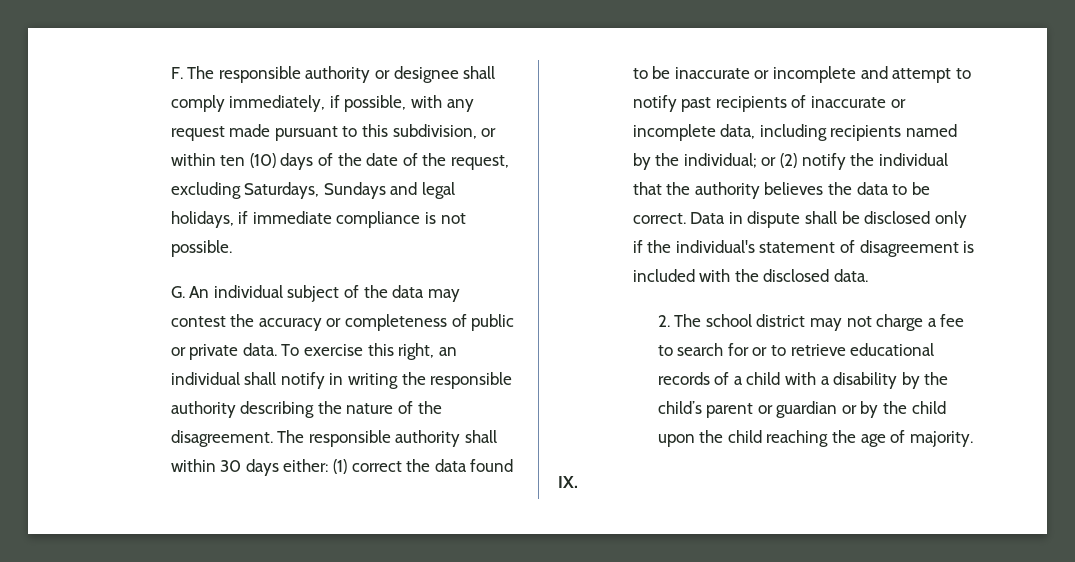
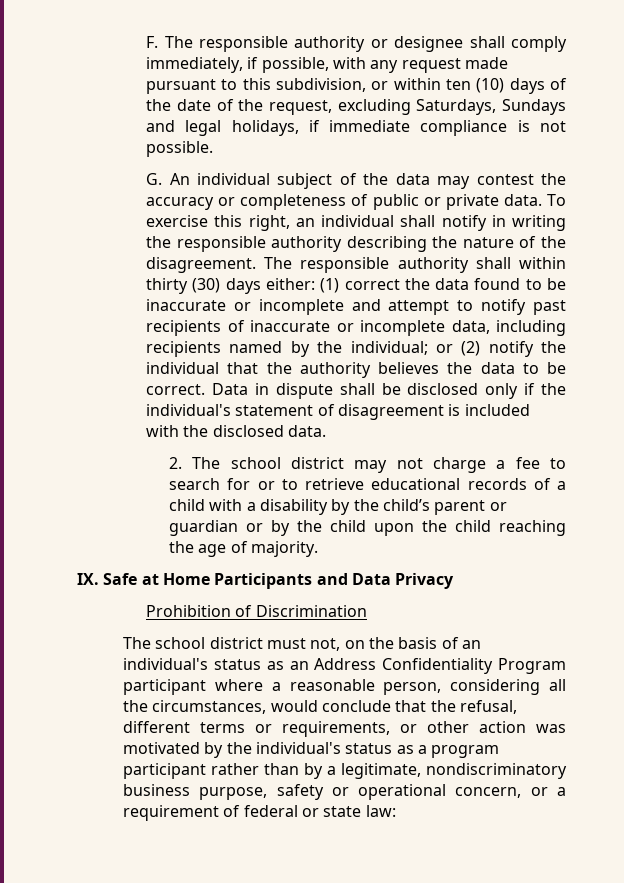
[220,460,242,472] 30 -> [146,278,221,294] thirty (30)
(578, 482) none -> [103,573,455,589] [146,605,367,617] [123,637,481,651] [123,658,566,674] [123,679,566,695] [123,700,518,714] [123,721,566,737] [123,742,500,758] [123,763,567,779] [123,784,566,800] [123,805,396,821] Safe at Home Participants and Data Privacy // Prohibition of Discrimination // The school district must not, on the basis of an individual's status as an Address Confidentiality Program participant where a reasonable person, considering all the circumstances, would conclude that the refusal, different terms or requirements, or other action was motivated by the individual's status as a program participant rather than by a legitimate, nondiscriminatory business purpose, safety or operational concern, or a requirement of federal or state law:

